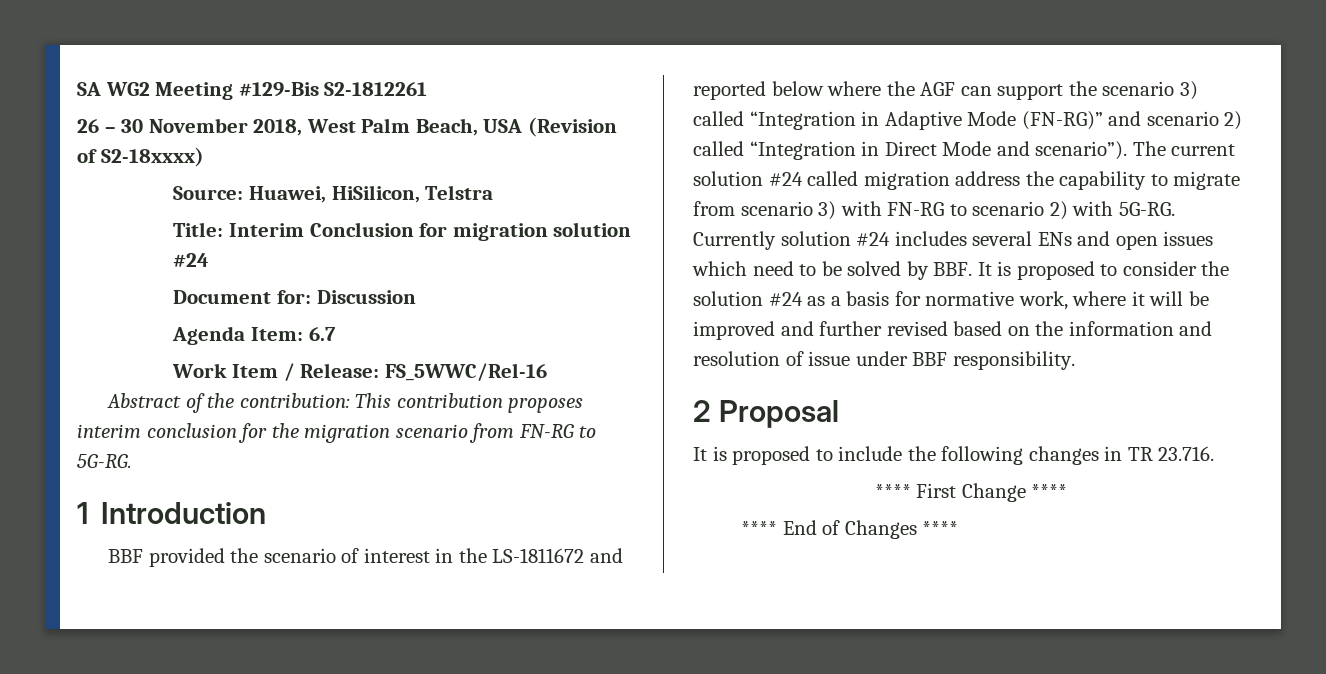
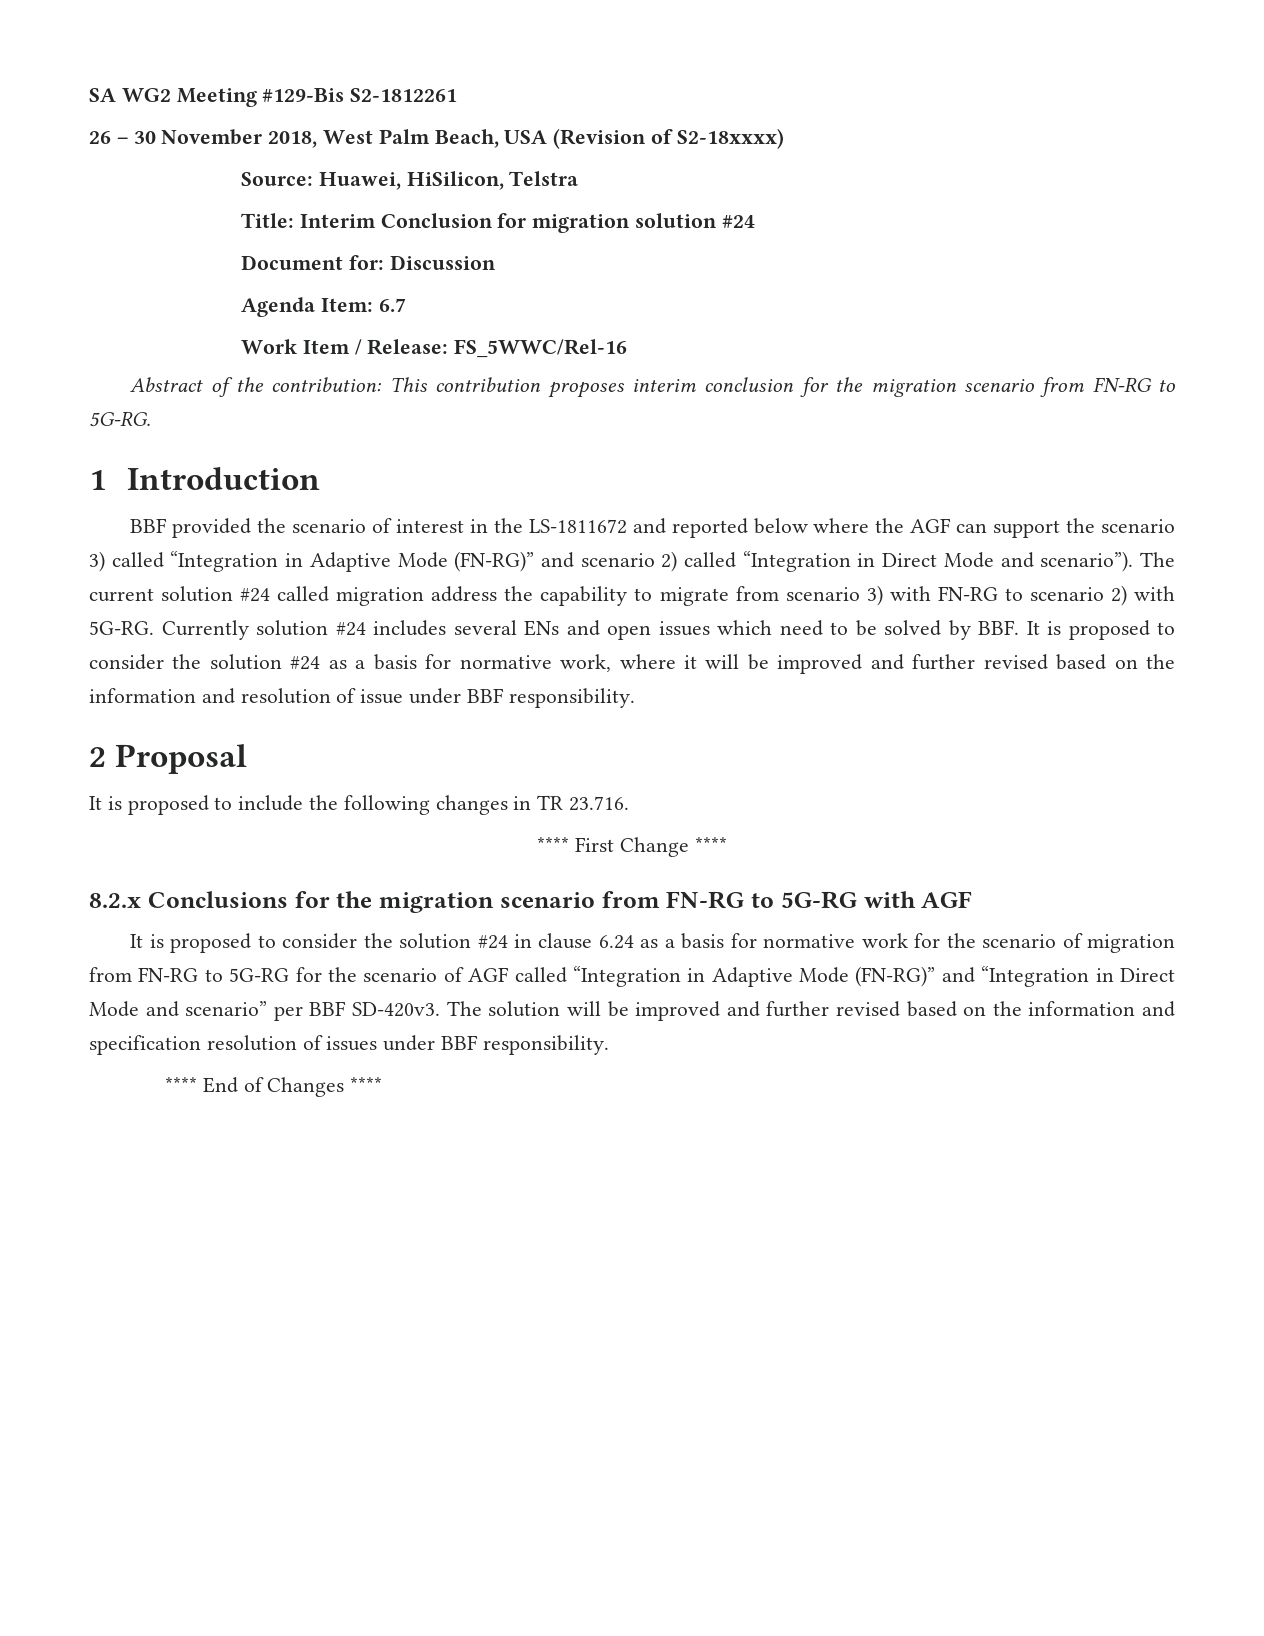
(1068, 491) none -> [89,891,973,913] [130,933,1175,953] [89,966,1176,987] [89,1001,1175,1021] [89,1035,609,1055] // 8.2.x Conclusions for the migration scenario from FN-RG to 5G-RG with AGF // It is proposed to consider the solution #24 in clause 6.24 as a basis for normative work for the scenario of migration from FN-RG to 5G-RG for the scenario of AGF called “Integration in Adaptive Mode (FN-RG)” and “Integration in Direct Mode and scenario” per BBF SD-420v3. The solution will be improved and further revised based on the information and specification resolution of issues under BBF responsibility.

